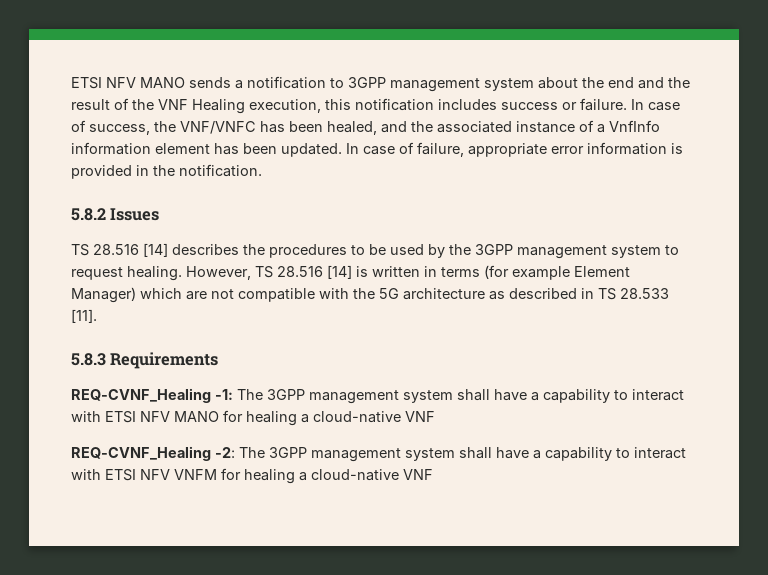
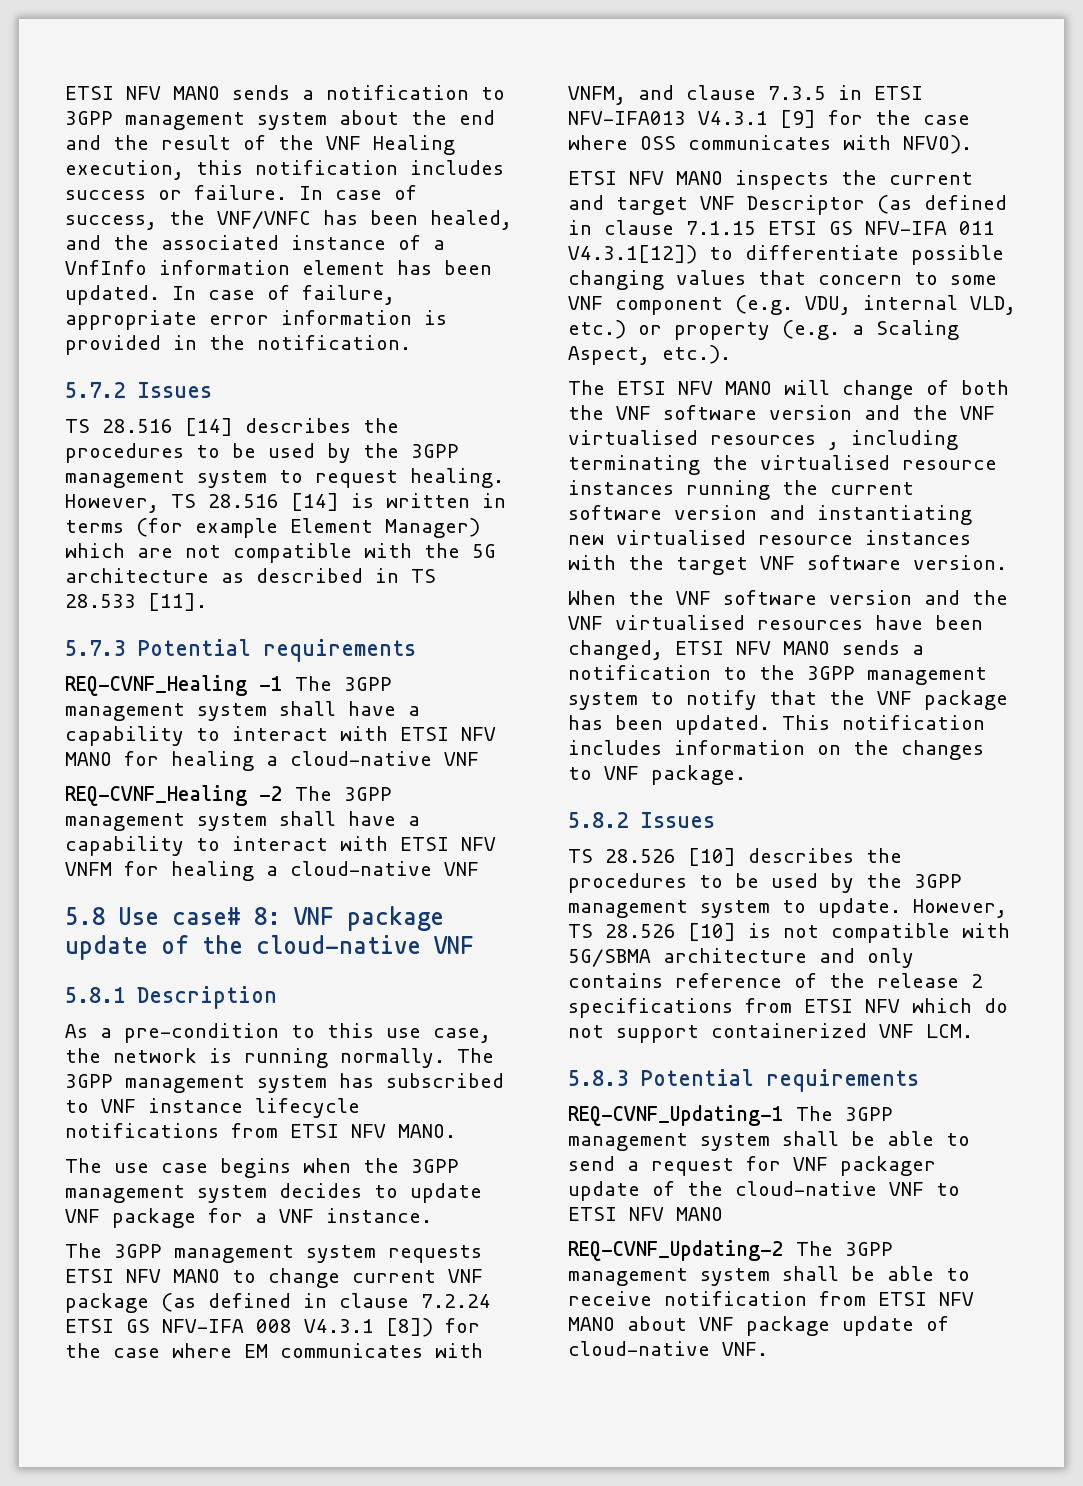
[71,208,106,221] 5.8.2 -> [65,382,125,398] 5.7.2
[71,352,219,369] [71,388,233,403] 5.8.3 Requirements // REQ-CVNF_Healing -1: -> [65,639,416,662] [65,675,283,696] 5.7.3 Potential requirements // REQ-CVNF_Healing -1
[215,447,235,458] -2: -> [259,786,283,801] -2
(433, 474) none -> [65,906,444,931] [65,935,474,960] [65,986,277,1009] [65,1023,491,1043] [65,1048,494,1068] [65,1073,504,1093] [65,1098,360,1118] [65,1123,456,1138] [65,1158,459,1178] [65,1183,482,1203] [65,1208,432,1228] [65,1243,482,1263] [65,1268,483,1288] [65,1293,491,1313] [65,1318,480,1337] [65,1343,483,1358] [568,85,923,105] [568,110,970,128] [568,135,972,154] [568,170,973,190] [568,195,1007,215] [568,220,995,235] [568,245,1004,265] [568,270,997,290] [568,295,1016,315] [568,320,959,340] [568,345,731,365] [568,380,1009,400] [568,405,995,420] [568,430,958,450] [568,455,997,475] [568,480,914,500] [568,505,972,525] [568,530,971,545] [568,555,1007,575] [568,590,1008,605] [568,615,983,630] [568,640,924,660] [568,665,987,685] [568,690,1008,710] [568,715,985,735] [568,740,984,760] [568,765,746,785] [568,812,715,828] [568,848,902,866] [568,873,962,893] [568,898,1007,918] [568,923,1010,943] [568,948,914,968] [568,973,983,988] [568,998,1008,1018] [568,1023,973,1043] [568,1069,919,1092] [568,1105,893,1126] [568,1131,970,1151] [568,1156,936,1176] [568,1181,960,1201] [568,1207,723,1221] [568,1240,893,1261] [568,1266,970,1286] [568,1291,974,1306] [568,1316,949,1336] [568,1341,768,1356] // 5.8 Use case# 8: VNF package update of the cloud-native VNF // 5.8.1 Description // As a pre-condition to this use case, the network is running normally. The 3GPP management system has subscribed to VNF instance lifecycle notifications from ETSI NFV MANO. // The use case begins when the 3GPP management system decides to update VNF package for a VNF instance. // The 3GPP management system requests ETSI NFV MANO to change current VNF package (as defined in clause 7.2.24 ETSI GS NFV-IFA 008 V4.3.1 [8]) for the case where EM communicates with VNFM, and clause 7.3.5 in ETSI NFV-IFA013 V4.3.1 [9] for the case where OSS communicates with NFVO). // ETSI NFV MANO inspects the current and target VNF Descriptor (as defined in clause 7.1.15 ETSI GS NFV-IFA 011 V4.3.1[12]) to differentiate possible changing values that concern to some VNF component (e.g. VDU, internal VLD, etc.) or property (e.g. a Scaling Aspect, etc.). // The ETSI NFV MANO will change of both the VNF software version and the VNF virtualised resources , including terminating the virtualised resource instances running the current software version and instantiating new virtualised resource instances with the target VNF software version. // When the VNF software version and the VNF virtualised resources have been changed, ETSI NFV MANO sends a notification to the 3GPP management system to notify that the VNF package has been updated. This notification includes information on the changes to VNF package. // 5.8.2 Issues // TS 28.526 [10] describes the procedures to be used by the 3GPP management system to update. However, TS 28.526 [10] is not compatible with 5G/SBMA architecture and only contains reference of the release 2 specifications from ETSI NFV which do not support containerized VNF LCM. // 5.8.3 Potential requirements // REQ-CVNF_Updating-1 The 3GPP management system shall be able to send a request for VNF packager update of the cloud-native VNF to ETSI NFV MANO // REQ-CVNF_Updating-2 The 3GPP management system shall be able to receive notification from ETSI NFV MANO about VNF package update of cloud-native VNF.

